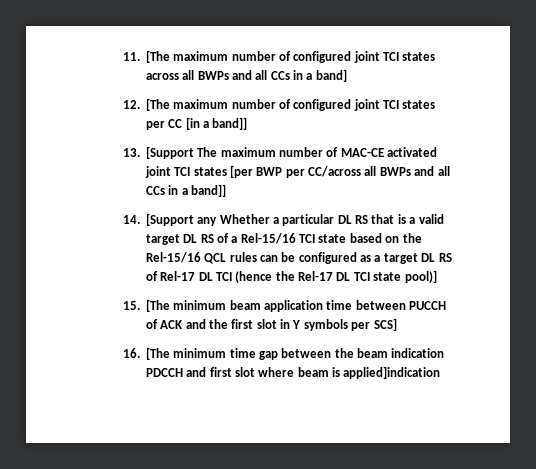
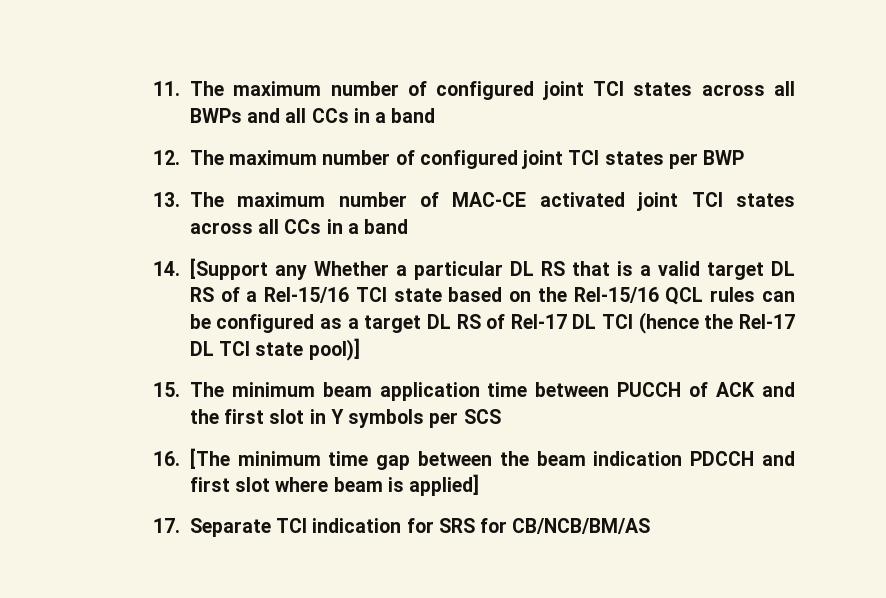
[145,50,170,63] [The -> [189,81,224,96] The
[315,69,347,82] band] -> [391,108,436,123] band
[145,98,170,111] [The -> [189,150,224,165] The
[168,117,248,130] CC [in a band]] -> [703,150,745,165] BWP
[145,146,194,159] [Support -> (181, 199) none
[229,165,450,178] [145,184,226,197] [per BWP per CC/across all BWPs and all CCs in a band]] -> [189,219,409,234] across all CCs in a band
[145,299,170,312] [The -> [189,382,224,397] The
[373,318,397,331] SCS] -> [463,409,501,424] SCS
[343,366,441,379] applied]indication -> [409,474,480,496] [153,518,651,537] applied] // 17. Separate TCI indication for SRS for CB/NCB/BM/AS

